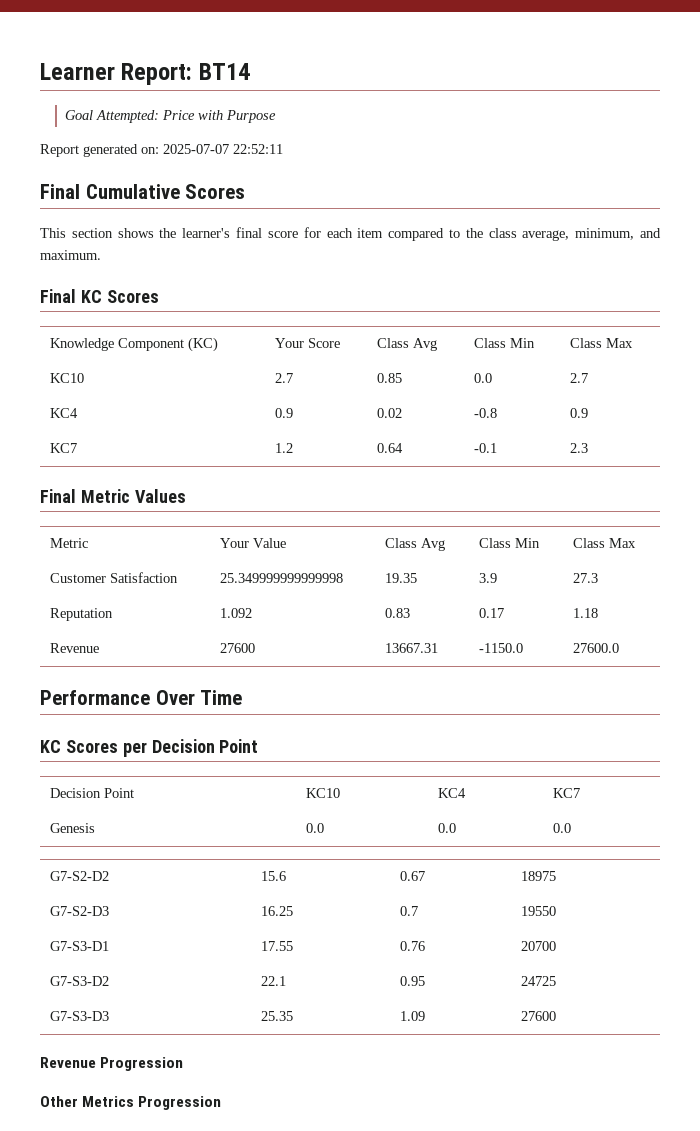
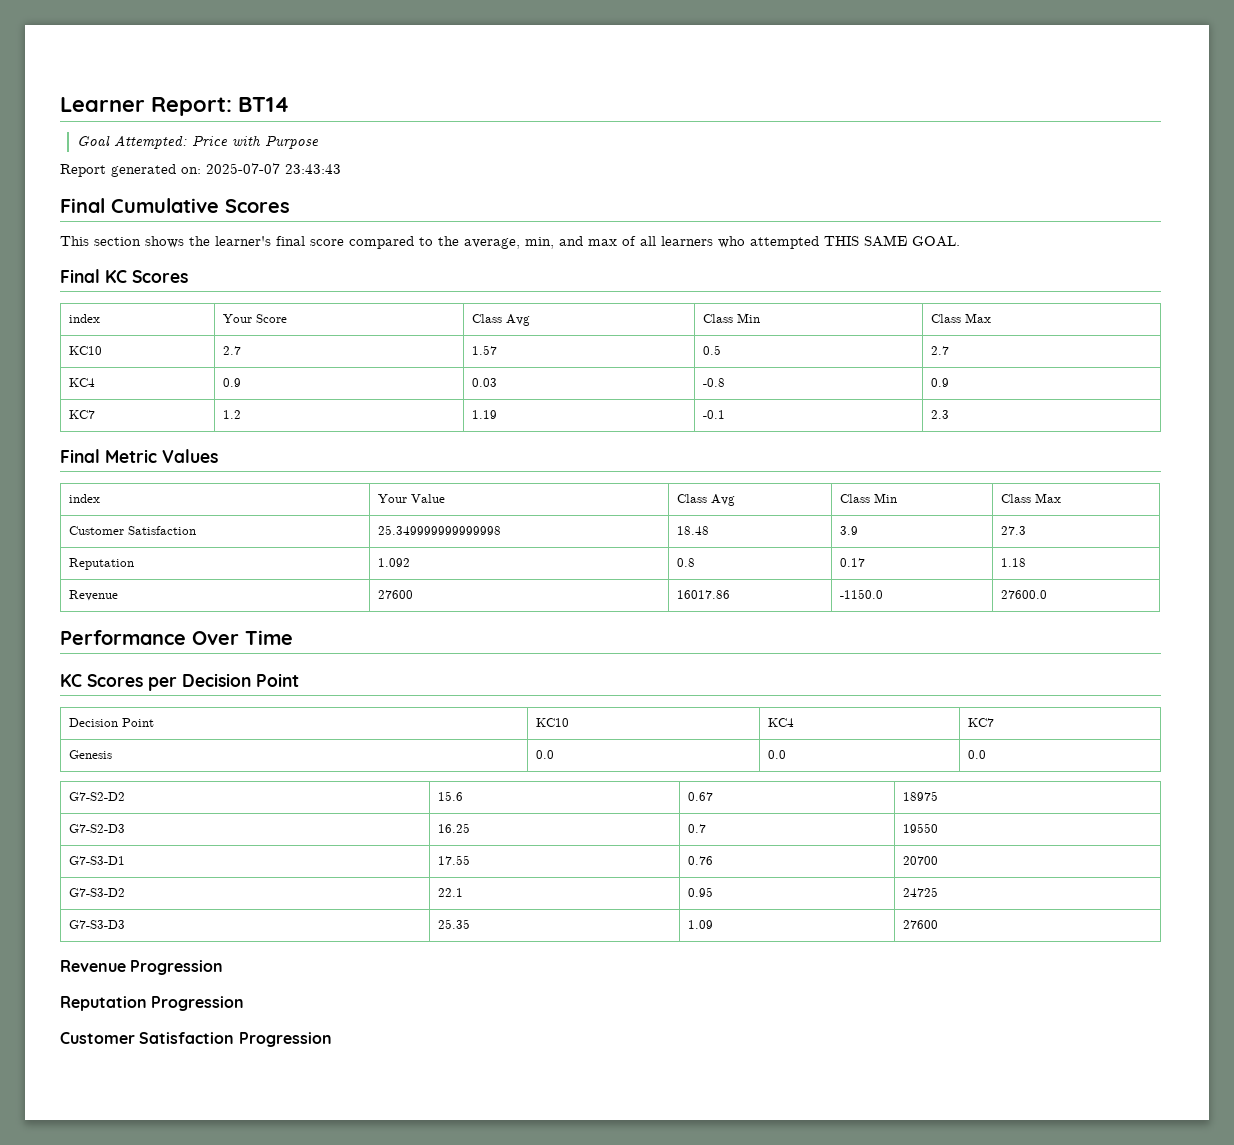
[233,144,283,154] 22:52:11 -> [285,164,341,174] 23:43:43
[303,227,661,241] [40,250,101,260] for each item compared to the class average, minimum, and maximum. -> [349,235,960,249] compared to the average, min, and max of all learners who attempted THIS SAME GOAL.
[49,337,218,352] Knowledge Component (KC) -> [68,314,100,323] index
[376,373,402,383] [473,373,492,383] 0.85 | 0.0 -> [471,345,497,355] [702,345,721,355] 1.57 | 0.5
[376,408,402,418] 0.02 -> [471,378,497,387] 0.03
[376,443,403,453] 0.64 -> [471,410,497,419] 1.19
[49,538,88,548] Metric -> [68,494,100,503] index
[384,573,417,583] 19.35 -> [676,526,709,535] 18.48
[384,608,410,618] 0.83 -> [676,558,695,567] 0.8
[384,643,438,653] 13667.31 -> [676,590,730,599] 16017.86
[40,1096,222,1110] Other Metrics Progression -> [60,996,245,1011] [60,1032,332,1047] Reputation Progression // Customer Satisfaction Progression

